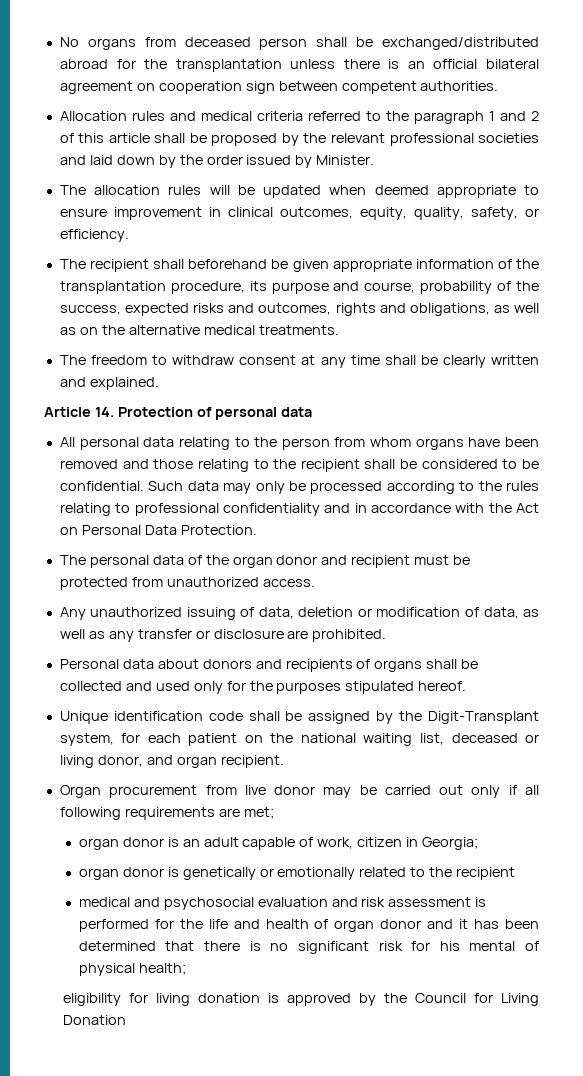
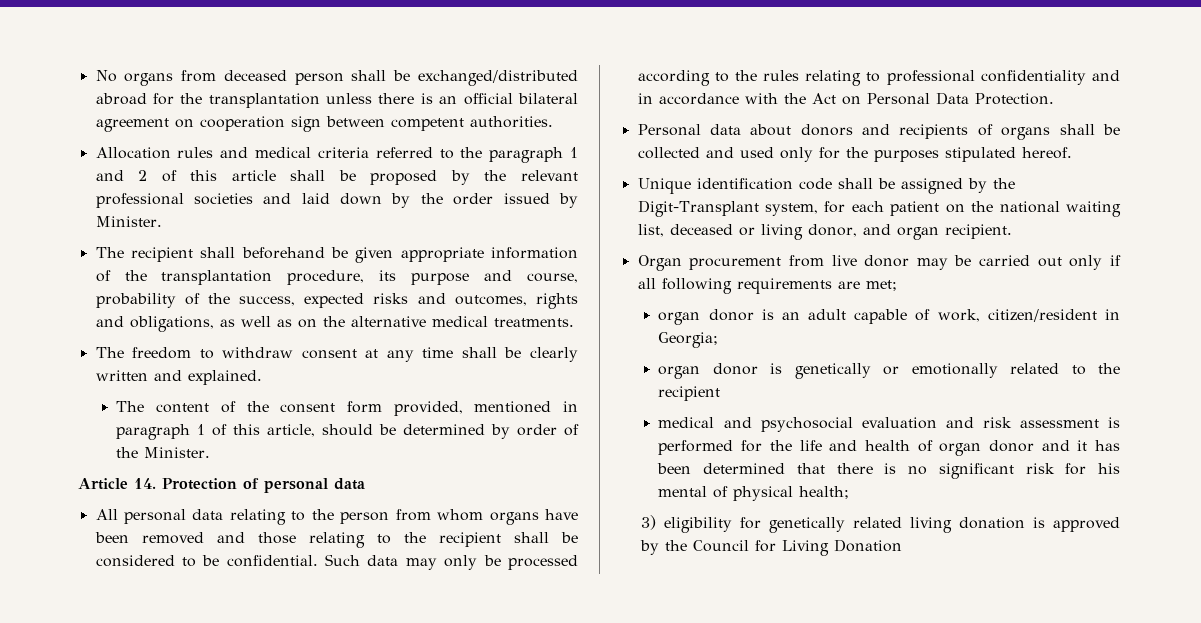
[59,185,539,198] [59,207,540,220] [59,229,129,242] // The allocation rules will be updated when deemed appropriate to ensure improvement in clinical outcomes, equity, quality, safety, or efficiency. -> (162, 221) none
(159, 383) none -> [116,401,579,416] [116,424,579,440] [116,447,211,458] // The content of the consent form provided, mentioned in paragraph 1 of this article, should be determined by order of the Minister.
[59,555,471,568] [59,577,315,590] [59,607,539,620] [59,629,387,642] // The personal data of the organ donor and recipient must be protected from unauthorized access. // Any unauthorized issuing of data, deletion or modification of data, as well as any transfer or disclosure are prohibited. -> (1054, 99) none
[357,837,403,847] citizen -> [987,309,1097,322] citizen/resident
(186, 969) none -> [640,515,656,530] 3)
(148, 998) none -> [768,517,902,533] genetically related

